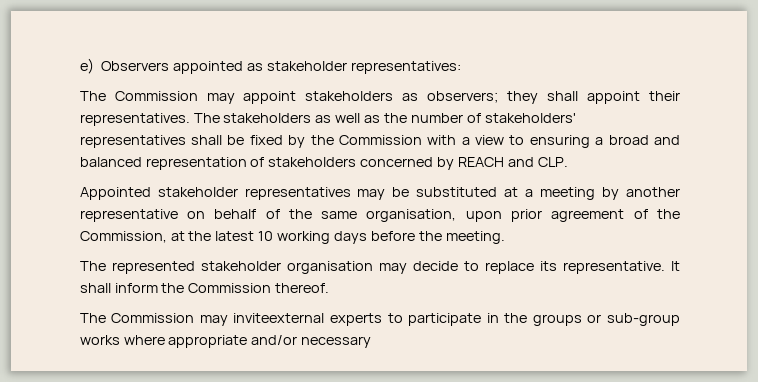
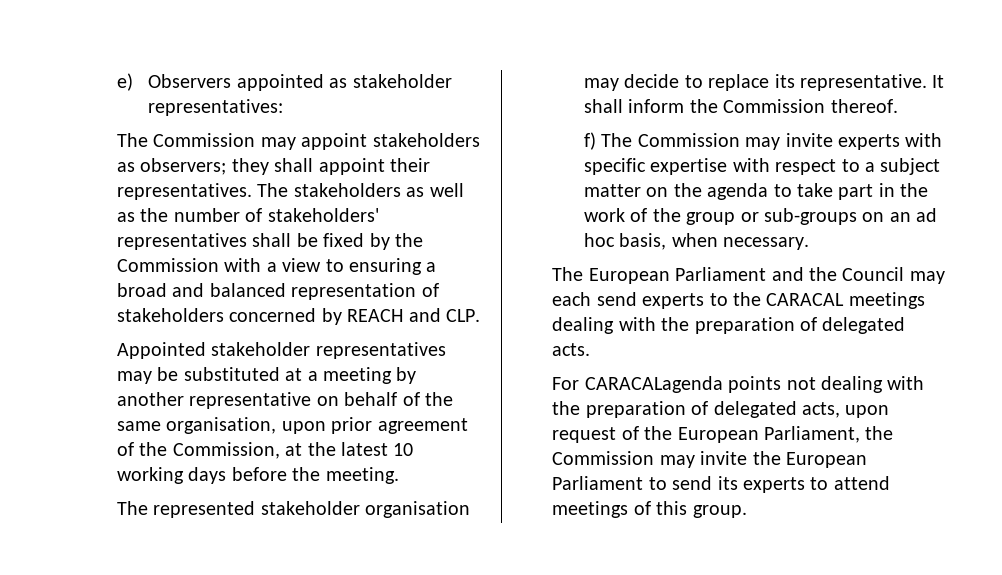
[79,313,680,326] [79,335,372,348] The Commission may inviteexternal experts to participate in the groups or sub-group works where appropriate and/or necessary -> [583,132,943,150] [583,158,941,175] [583,183,929,200] [583,208,938,225] [583,233,810,250] [552,267,945,284] [552,292,925,309] [552,317,906,334] [552,343,591,356] [552,376,925,393] [552,401,890,418] [552,426,894,443] [552,451,868,468] [552,476,890,493] [552,501,747,518] f) The Commission may invite experts with specific expertise with respect to a subject matter on the agenda to take part in the work of the group or sub-groups on an ad hoc basis, when necessary. // The European Parliament and the Council may each send experts to the CARACAL meetings dealing with the preparation of delegated acts. // For CARACALagenda points not dealing with the preparation of delegated acts, upon request of the European Parliament, the Commission may invite the European Parliament to send its experts to attend meetings of this group.

